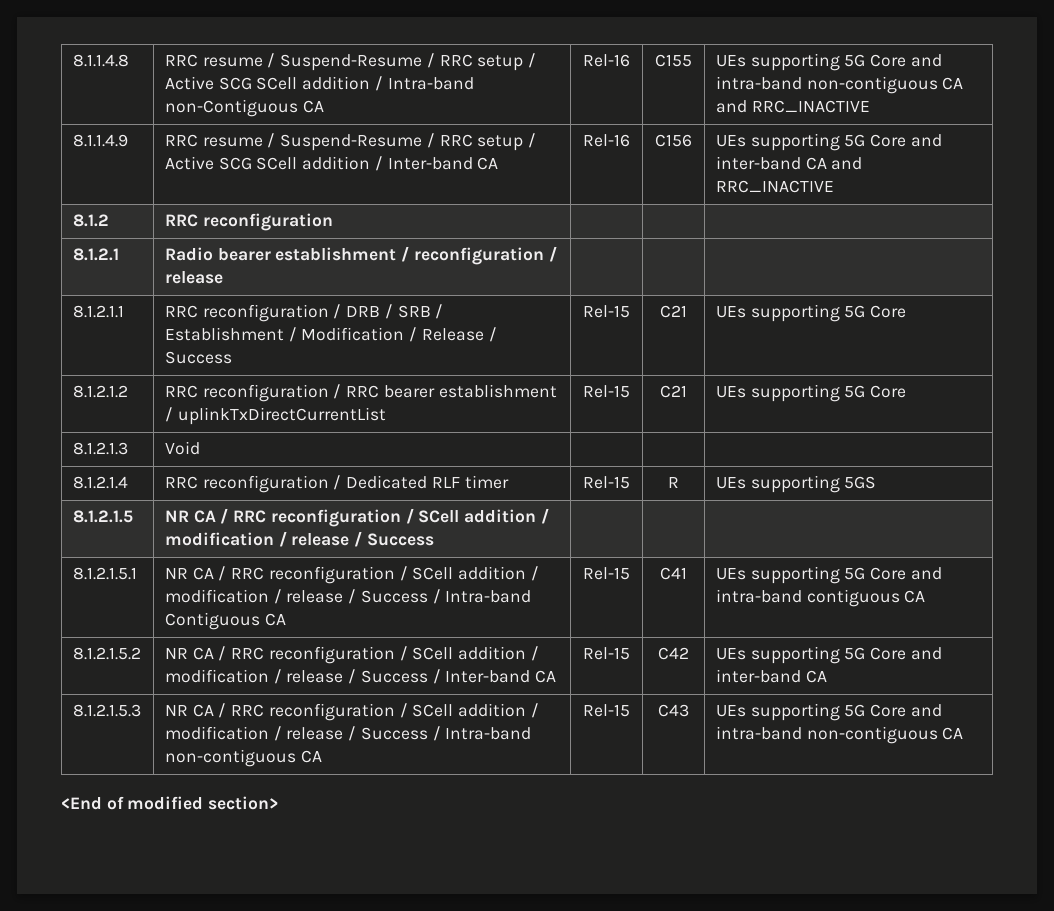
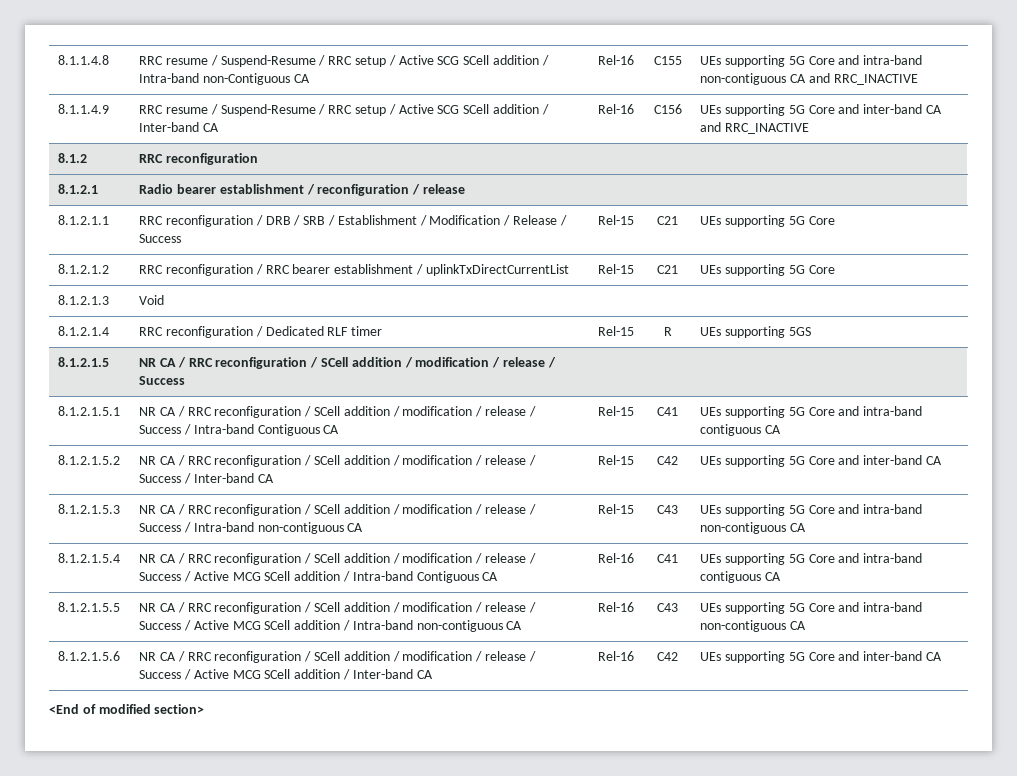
(964, 733) none -> [58,553,121,563] [139,553,536,565] [139,571,499,583] [598,553,634,563] [657,554,678,563] [700,553,923,565] [700,571,782,583] [58,602,121,612] [139,602,536,614] [139,620,523,632] [598,602,634,612] [657,603,678,612] [700,602,923,614] [700,620,807,632] [58,651,121,661] [139,651,536,663] [139,669,433,680] [598,651,634,661] [657,652,678,661] [700,651,942,663] // 8.1.2.1.5.4 | NR CA / RRC reconfiguration / SCell addition / modification / release / Success / Active MCG SCell addition / Intra-band Contiguous CA | Rel-16 | C41 | UEs supporting 5G Core and intra-band contiguous CA // 8.1.2.1.5.5 | NR CA / RRC reconfiguration / SCell addition / modification / release / Success / Active MCG SCell addition / Intra-band non-contiguous CA | Rel-16 | C43 | UEs supporting 5G Core and intra-band non-contiguous CA // 8.1.2.1.5.6 | NR CA / RRC reconfiguration / SCell addition / modification / release / Success / Active MCG SCell addition / Inter-band CA | Rel-16 | C42 | UEs supporting 5G Core and inter-band CA

